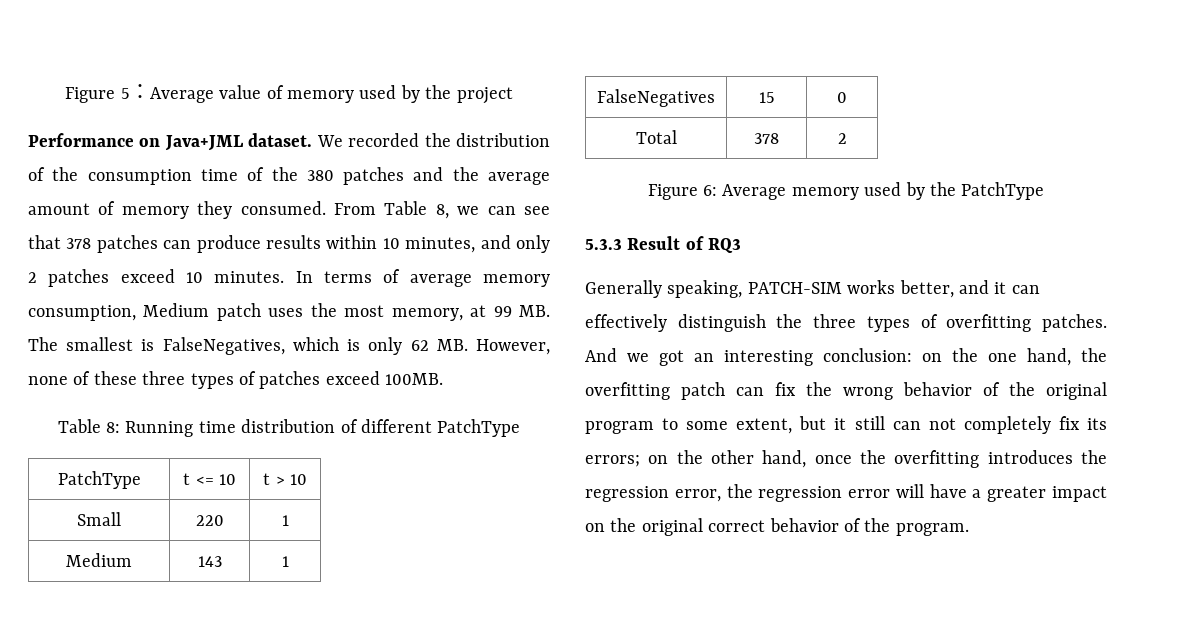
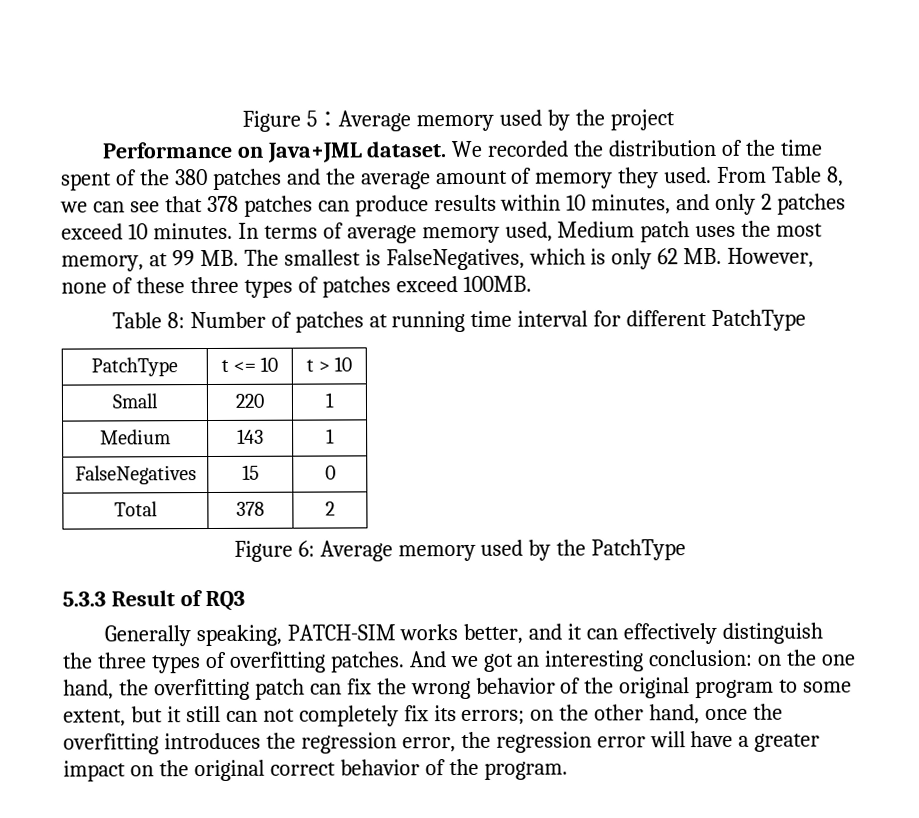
[219,85,284,99] value of -> (412, 121) none
[87,169,238,185] consumption time -> [780,139,823,156] [61,172,112,191] time spent
[240,201,326,215] consumed. -> [664,166,713,184] used.
[28,305,136,321] consumption, -> [504,221,553,242] used,
[125,419,358,437] Running time distribution of -> [189,310,622,333] Number of patches at running time interval for

